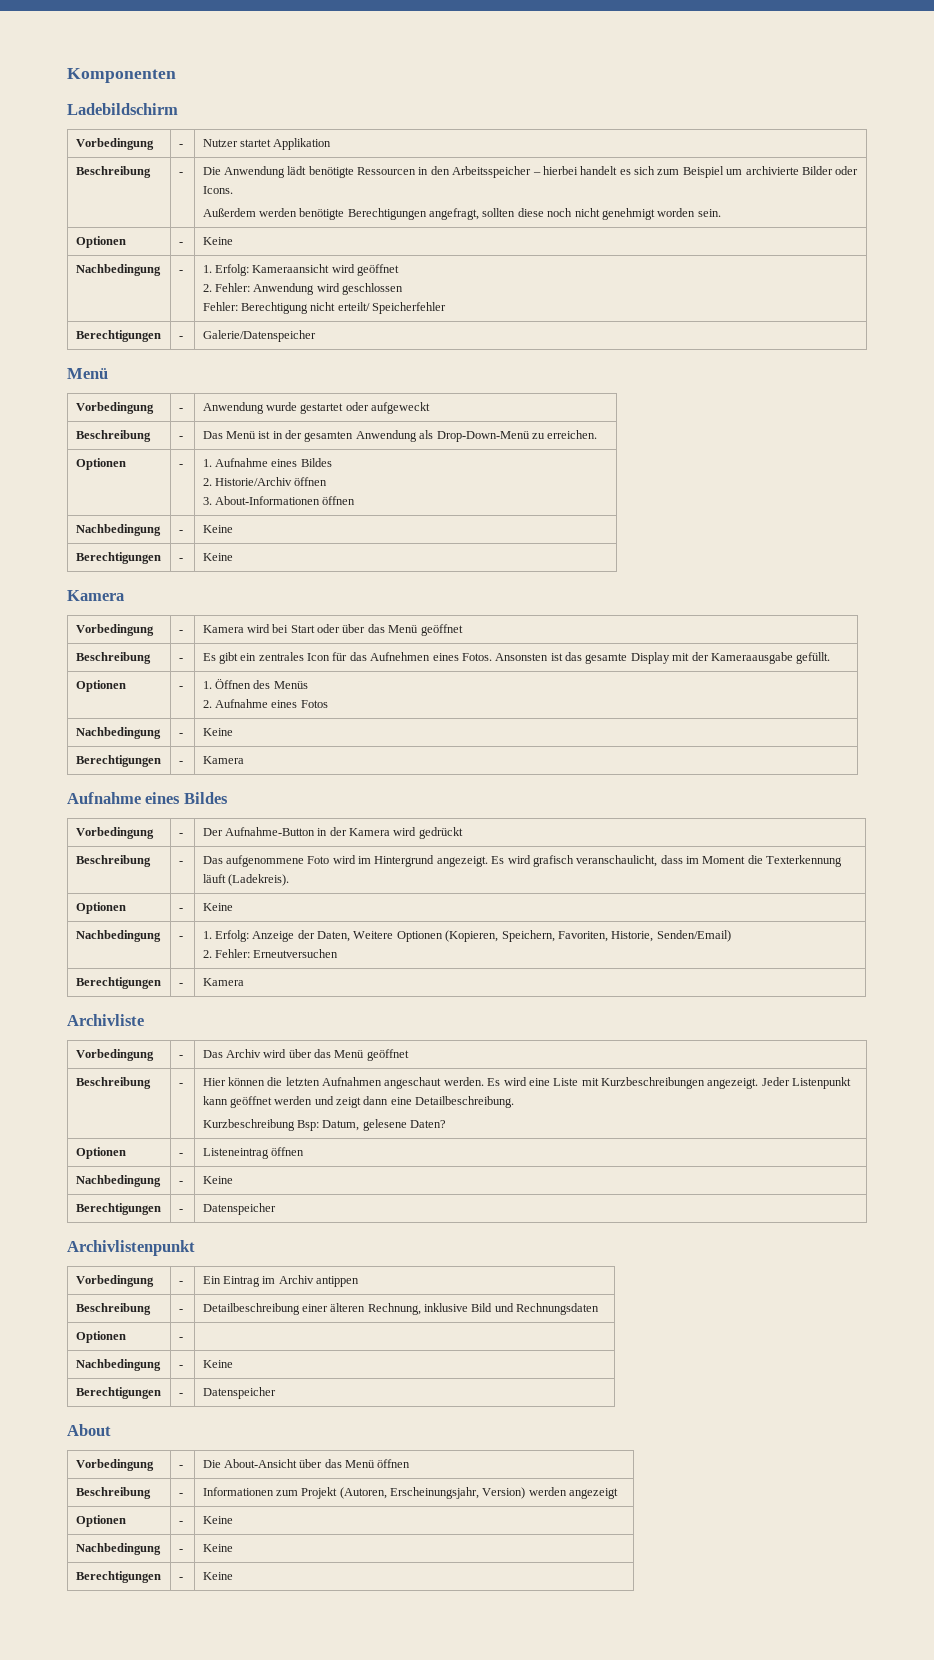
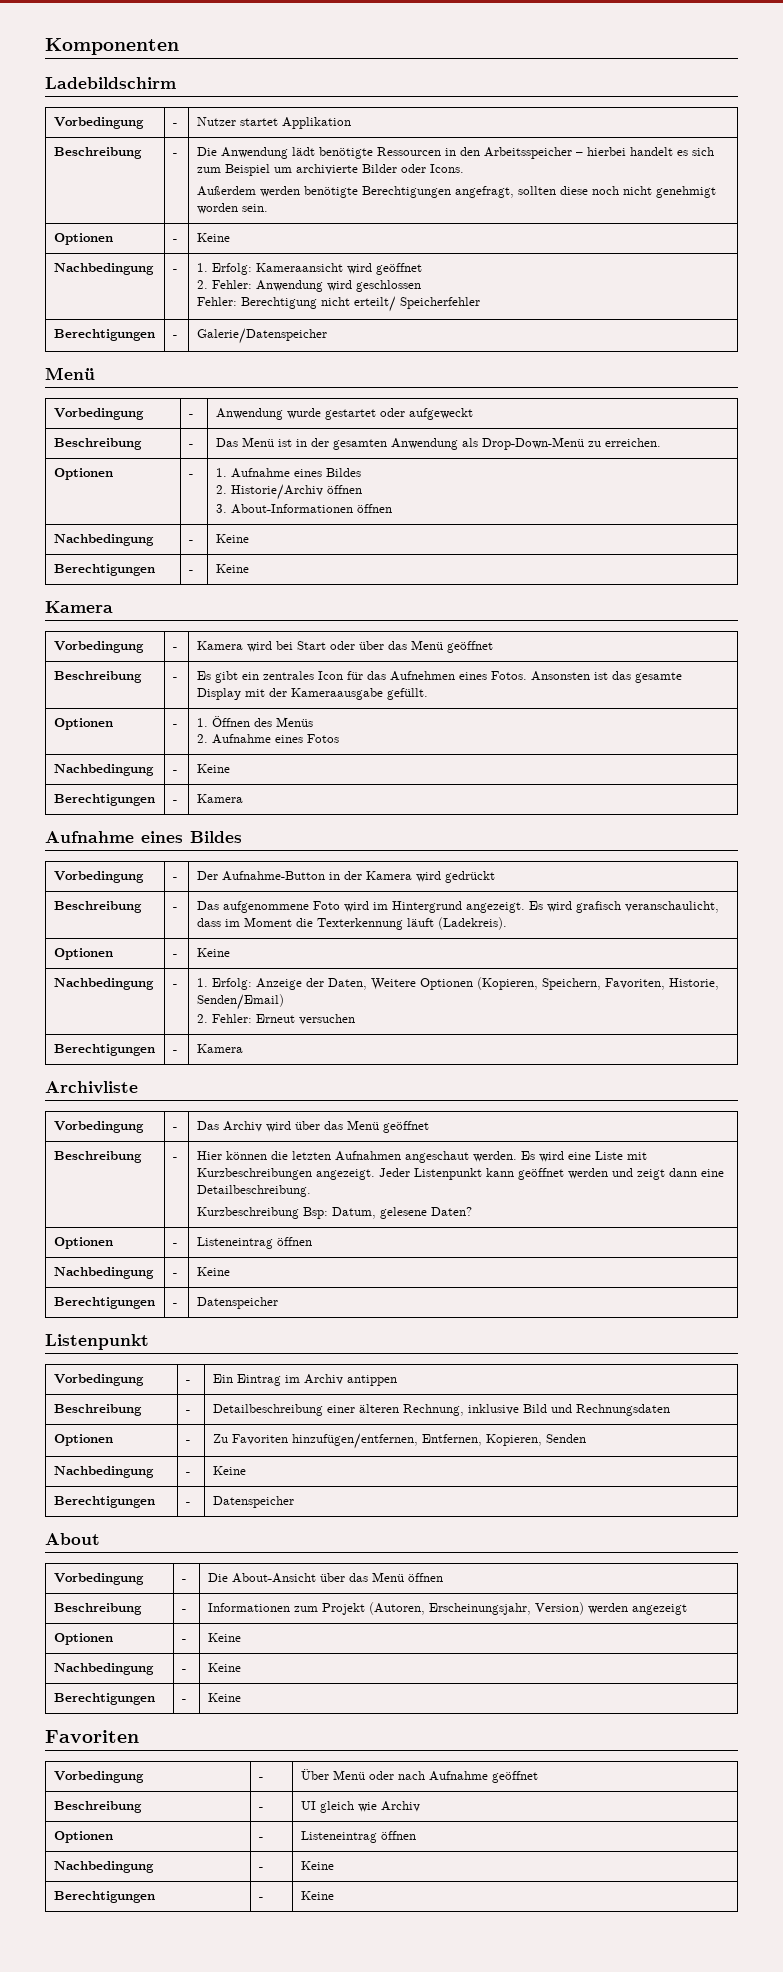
[253,949,339,958] Erneutversuchen -> [255,1014,355,1025] Erneut versuchen
[67,1240,195,1256] Archivlistenpunkt -> [45,1334,149,1350] Listenpunkt
(183, 1338) none -> [212,1433,586,1449] Zu Favoriten hinzufügen/entfernen, Entfernen, Kopieren, Senden
(233, 1576) none -> [45,1730,139,1743] [53,1771,144,1783] [258,1777,263,1780] [300,1769,538,1783] [53,1801,142,1813] [258,1807,263,1810] [300,1801,420,1813] [53,1831,113,1843] [258,1837,263,1840] [300,1831,416,1843] [53,1861,154,1873] [258,1867,263,1870] [300,1861,334,1870] [53,1891,155,1903] [258,1897,263,1900] [300,1891,334,1900] // Favoriten // Vorbedingung | - | Über Menü oder nach Aufnahme geöffnet // Beschreibung | - | UI gleich wie Archiv // Optionen | - | Listeneintrag öffnen // Nachbedingung | - | Keine // Berechtigungen | - | Keine

